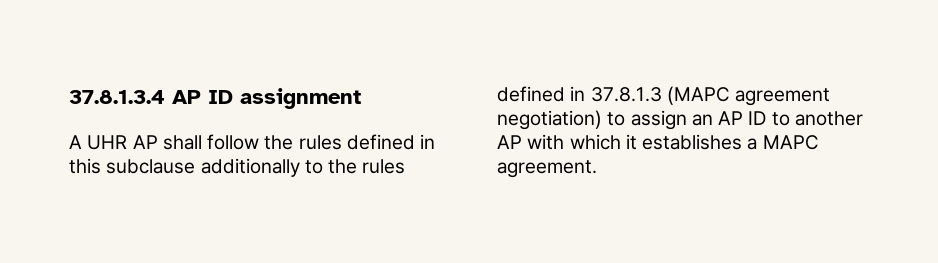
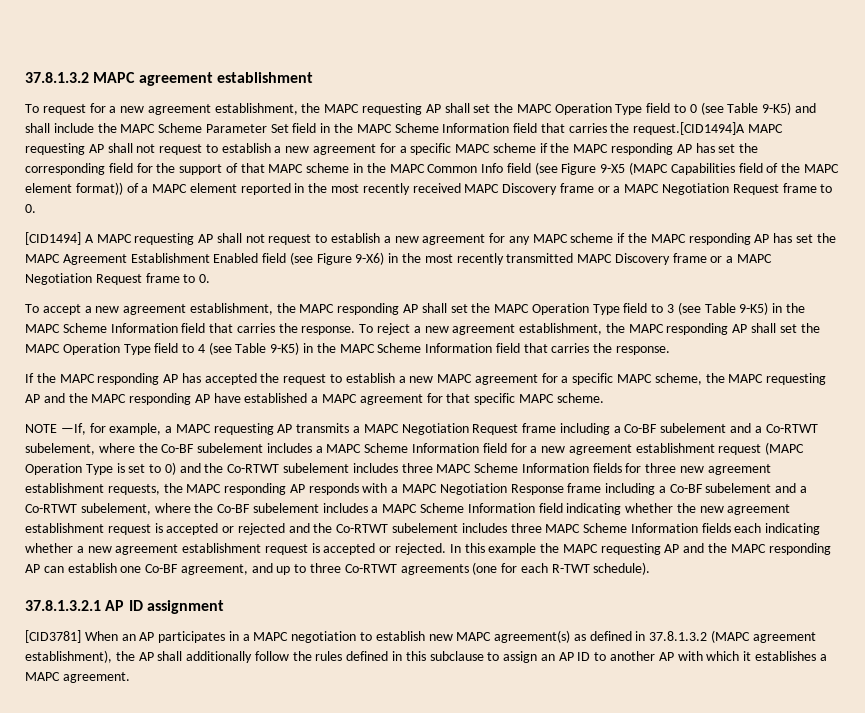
[69,88,361,109] [69,135,202,150] 37.8.1.3.4 AP ID assignment // A UHR AP shall -> [25,72,313,86] [25,102,816,115] [25,122,784,135] [25,143,759,155] [25,162,839,175] [25,182,833,195] [25,204,36,213] [25,232,836,245] [25,252,773,265] [25,273,211,285] [25,302,805,315] [25,323,820,335] [25,342,671,355] [25,373,827,385] [25,393,604,405] [25,423,818,435] [25,442,805,455] [25,462,771,475] [25,483,808,495] [25,503,791,515] [25,523,821,535] [25,543,831,555] [25,562,651,575] [25,600,224,614] [25,630,816,643] [25,650,253,663] 37.8.1.3.2 MAPC agreement establishment // To request for a new agreement establishment, the MAPC requesting AP shall set the MAPC Operation Type field to 0 (see Table 9-K5) and shall include the MAPC Scheme Parameter Set field in the MAPC Scheme Information field that carries the request.[CID1494]A MAPC requesting AP shall not request to establish a new agreement for a specific MAPC scheme if the MAPC responding AP has set the corresponding field for the support of that MAPC scheme in the MAPC Common Info field (see Figure 9-X5 (MAPC Capabilities field of the MAPC element format)) of a MAPC element reported in the most recently received MAPC Discovery frame or a MAPC Negotiation Request frame to 0. // [CID1494] A MAPC requesting AP shall not request to establish a new agreement for any MAPC scheme if the MAPC responding AP has set the MAPC Agreement Establishment Enabled field (see Figure 9-X6) in the most recently transmitted MAPC Discovery frame or a MAPC Negotiation Request frame to 0. // To accept a new agreement establishment, the MAPC responding AP shall set the MAPC Operation Type field to 3 (see Table 9-K5) in the MAPC Scheme Information field that carries the response. To reject a new agreement establishment, the MAPC responding AP shall set the MAPC Operation Type field to 4 (see Table 9-K5) in the MAPC Scheme Information field that carries the response. // If the MAPC responding AP has accepted the request to establish a new MAPC agreement for a specific MAPC scheme, the MAPC requesting AP and the MAPC responding AP have established a MAPC agreement for that specific MAPC scheme. // NOTE —If, for example, a MAPC requesting AP transmits a MAPC Negotiation Request frame including a Co-BF subelement and a Co-RTWT subelement, where the Co-BF subelement includes a MAPC Scheme Information field for a new agreement establishment request (MAPC Operation Type is set to 0) and the Co-RTWT subelement includes three MAPC Scheme Information fields for three new agreement establishment requests, the MAPC responding AP responds with a MAPC Negotiation Response frame including a Co-BF subelement and a Co-RTWT subelement, where the Co-BF subelement includes a MAPC Scheme Information field indicating whether the new agreement establishment request is accepted or rejected and the Co-RTWT subelement includes three MAPC Scheme Information fields each indicating whether a new agreement establishment request is accepted or rejected. In this example the MAPC requesting AP and the MAPC responding AP can establish one Co-BF agreement, and up to three Co-RTWT agreements (one for each R-TWT schedule). // 37.8.1.3.2.1 AP ID assignment // [CID3781] When an AP participates in a MAPC negotiation to establish new MAPC agreement(s) as defined in 37.8.1.3.2 (MAPC agreement establishment), the AP shall additionally
[200,158,406,177] [497,86,831,106] [497,110,602,130] additionally to the rules defined in 37.8.1.3 (MAPC agreement negotiation) -> (484, 656) none

